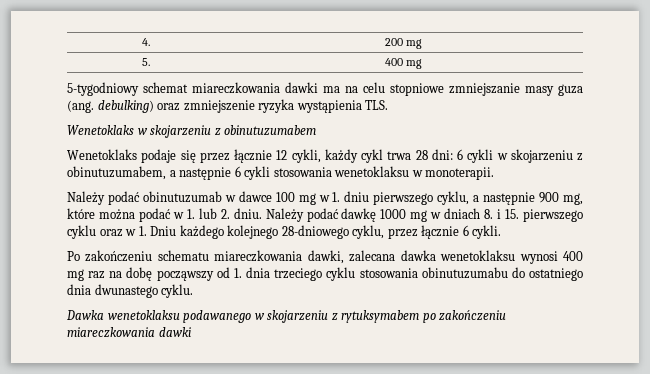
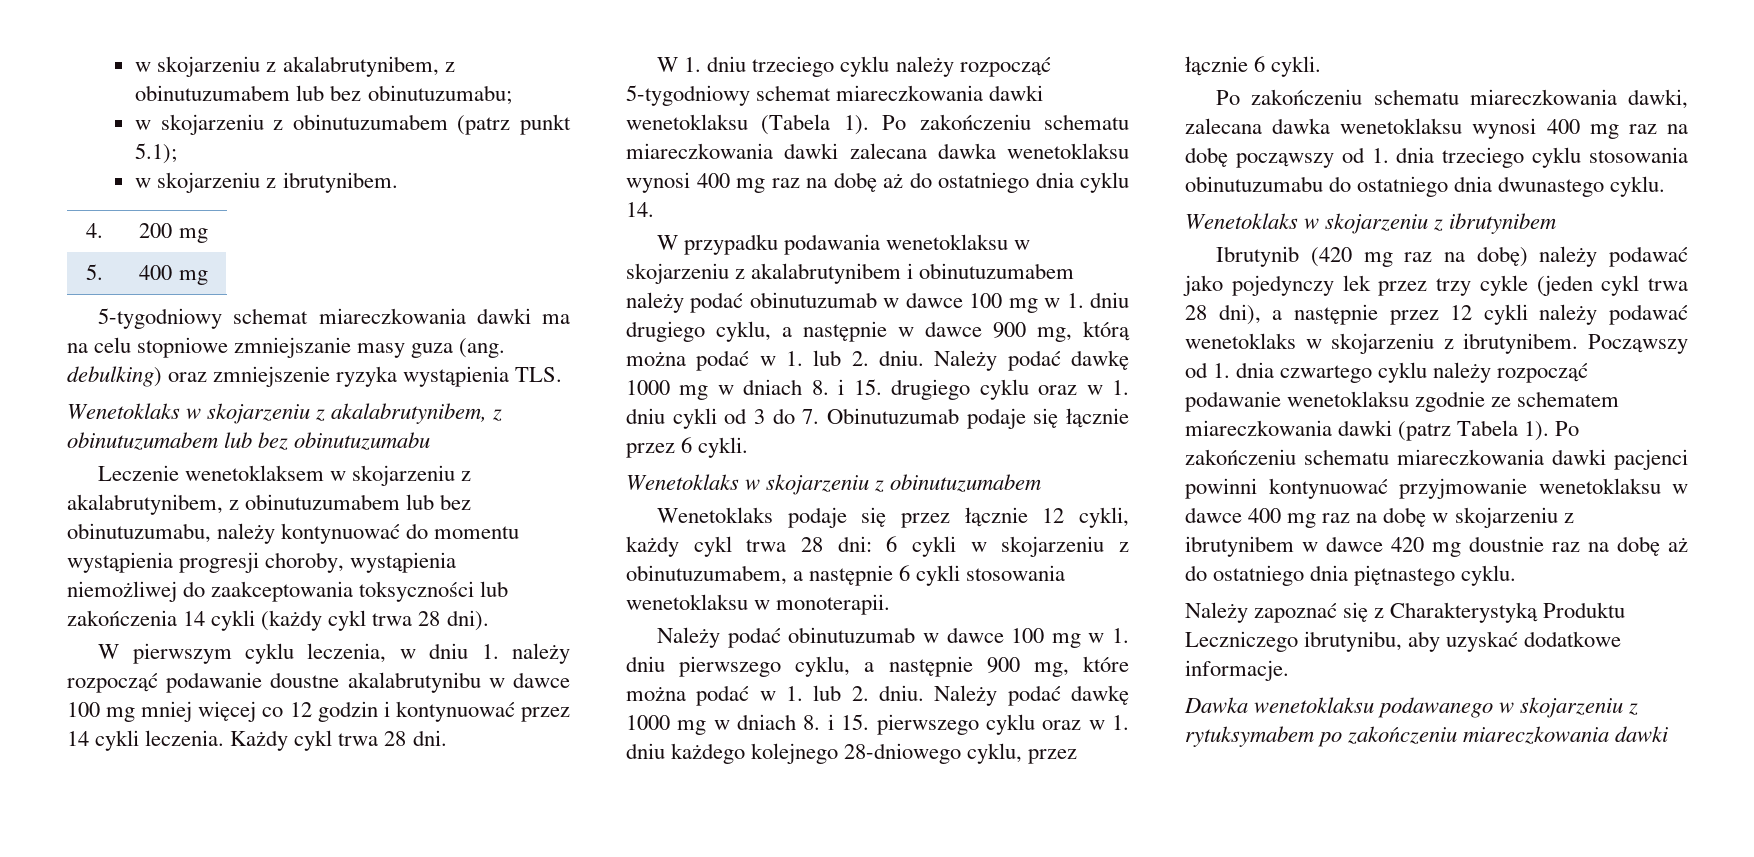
(142, 42) none -> [135,56,455,77] [135,85,512,105] [135,114,571,135] [135,143,178,164] [135,172,398,193] w skojarzeniu z akalabrutynibem, z obinutuzumabem lub bez obinutuzumabu; // w skojarzeniu z obinutuzumabem (patrz punkt 5.1); // w skojarzeniu z ibrutynibem. //
(389, 105) none -> [67,403,503,424] [67,432,431,450] [98,465,472,486] [67,494,472,515] [67,523,520,544] [67,552,457,573] [67,581,509,602] [67,610,489,631] [98,643,570,664] [67,672,570,693] [67,701,570,722] [67,730,447,751] [657,56,1051,77] [626,85,1044,106] [626,114,1129,135] [626,143,1129,159] [626,172,1129,193] [626,202,654,217] [657,234,1031,255] [626,263,1075,284] [626,292,1129,313] [626,321,1130,342] [626,350,1129,371] [626,379,1129,400] [626,408,1129,429] [626,437,749,458] // Wenetoklaks w skojarzeniu z akalabrutynibem, z obinutuzumabem lub bez obinutuzumabu // Leczenie wenetoklaksem w skojarzeniu z akalabrutynibem, z obinutuzumabem lub bez obinutuzumabu, należy kontynuować do momentu wystąpienia progresji choroby, wystąpienia niemożliwej do zaakceptowania toksyczności lub zakończenia 14 cykli (każdy cykl trwa 28 dni). // W pierwszym cyklu leczenia, w dniu 1. należy rozpocząć podawanie doustne akalabrutynibu w dawce 100 mg mniej więcej co 12 godzin i kontynuować przez 14 cykli leczenia. Każdy cykl trwa 28 dni. // W 1. dniu trzeciego cyklu należy rozpocząć 5-tygodniowy schemat miareczkowania dawki wenetoklaksu (Tabela 1). Po zakończeniu schematu miareczkowania dawki zalecana dawka wenetoklaksu wynosi 400 mg raz na dobę aż do ostatniego dnia cyklu 14. // W przypadku podawania wenetoklaksu w skojarzeniu z akalabrutynibem i obinutuzumabem należy podać obinutuzumab w dawce 100 mg w 1. dniu drugiego cyklu, a następnie w dawce 900 mg, którą można podać w 1. lub 2. dniu. Należy podać dawkę 1000 mg w dniach 8. i 15. drugiego cyklu oraz w 1. dniu cykli od 3 do 7. Obinutuzumab podaje się łącznie przez 6 cykli.
[150,226,177,236] Dniu -> [626,743,665,759] dniu
(194, 291) none -> [1185,213,1557,234] [1216,246,1688,267] [1183,275,1688,296] [1185,304,1688,325] [1185,333,1688,354] [1185,362,1589,383] [1185,391,1620,412] [1185,420,1580,441] [1185,449,1688,470] [1185,478,1688,499] [1185,507,1574,528] [1185,536,1688,557] [1185,565,1517,586] [1185,602,1626,623] [1185,631,1622,652] [1185,660,1289,681] // Wenetoklaks w skojarzeniu z ibrutynibem // Ibrutynib (420 mg raz na dobę) należy podawać jako pojedynczy lek przez trzy cykle (jeden cykl trwa 28 dni), a następnie przez 12 cykli należy podawać wenetoklaks w skojarzeniu z ibrutynibem. Począwszy od 1. dnia czwartego cyklu należy rozpocząć podawanie wenetoklaksu zgodnie ze schematem miareczkowania dawki (patrz Tabela 1). Po zakończeniu schematu miareczkowania dawki pacjenci powinni kontynuować przyjmowanie wenetoklaksu w dawce 400 mg raz na dobę w skojarzeniu z ibrutynibem w dawce 420 mg doustnie raz na dobę aż do ostatniego dnia piętnastego cyklu. // Należy zapoznać się z Charakterystyką Produktu Leczniczego ibrutynibu, aby uzyskać dodatkowe informacje.

